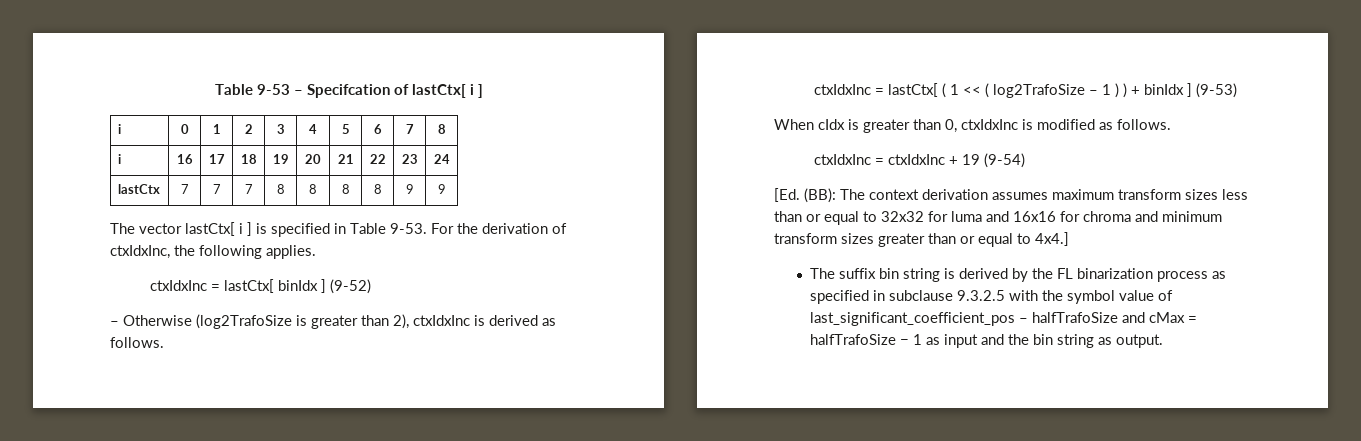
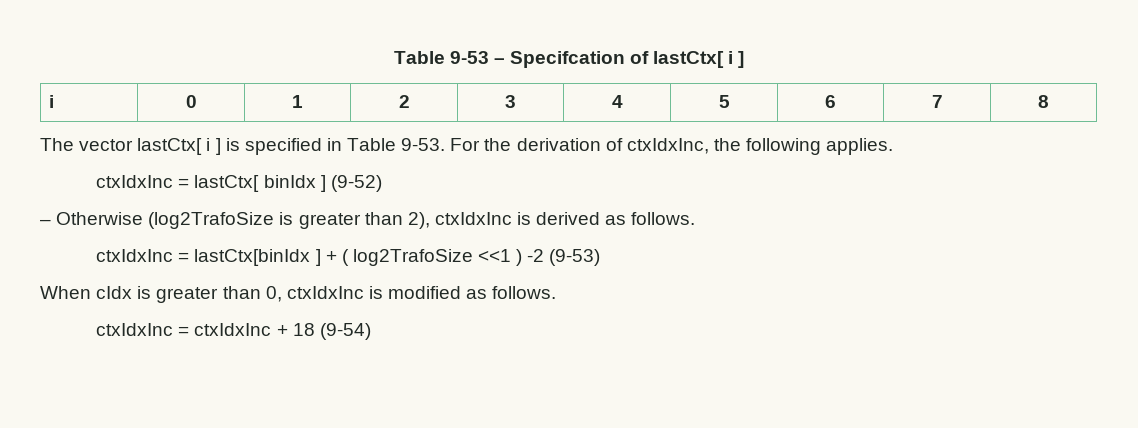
[117,154,121,164] [176,154,193,164] [208,154,225,164] [240,154,257,164] [272,154,289,164] [305,154,321,164] [337,154,354,164] [369,154,386,164] [401,154,418,164] [433,154,450,164] [117,184,160,194] [180,184,189,194] [212,184,221,194] [244,184,253,194] [276,184,285,194] [309,184,317,194] [341,184,350,194] [373,184,382,194] [405,184,414,194] [437,184,446,194] // i | 16 | 17 | 18 | 19 | 20 | 21 | 22 | 23 | 24 // lastCtx | 7 | 7 | 7 | 8 | 8 | 8 | 8 | 9 | 9 -> (1049, 101) none
[887,83,1192,98] lastCtx[ ( 1 << ( log2TrafoSize – 1 ) ) + binIdx ] -> [194,249,545,266] lastCtx[binIdx ] + ( log2TrafoSize <<1 ) -2
[961,154,980,165] 19 -> [292,323,315,336] 18
[774,188,1248,203] [774,211,1222,225] [774,232,1069,247] [809,268,1226,282] [809,290,1173,304] [809,312,1197,326] [809,334,1163,348] // [Ed. (BB): The context derivation assumes maximum transform sizes less than or equal to 32x32 for luma and 16x16 for chroma and minimum transform sizes greater than or equal to 4x4.] // The suffix bin string is derived by the FL binarization process as specified in subclause 9.3.2.5 with the symbol value of last_significant_coefficient_pos – halfTrafoSize and cMax = halfTrafoSize − 1 as input and the bin string as output. -> (371, 331) none

